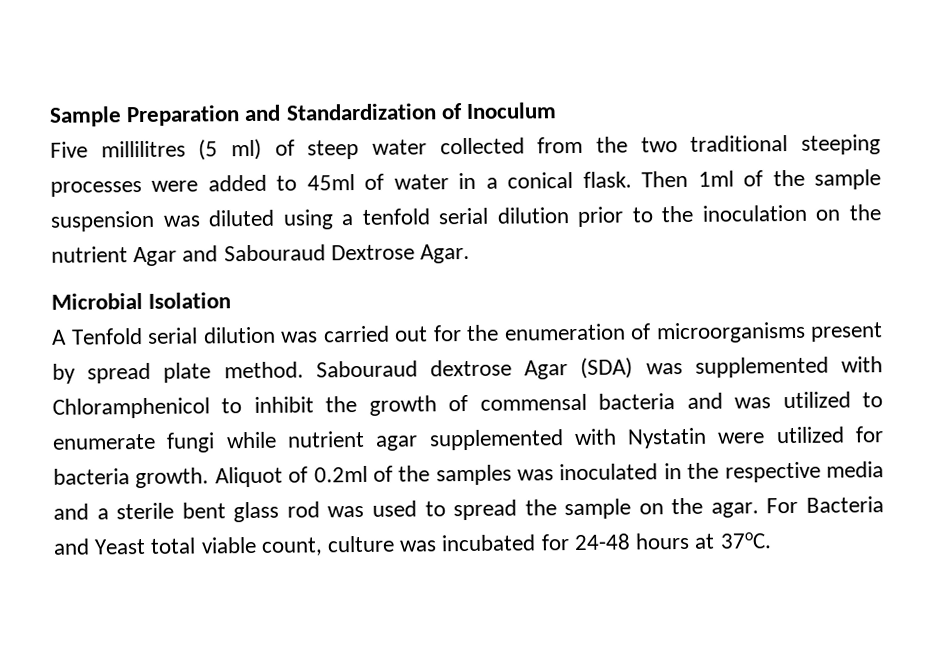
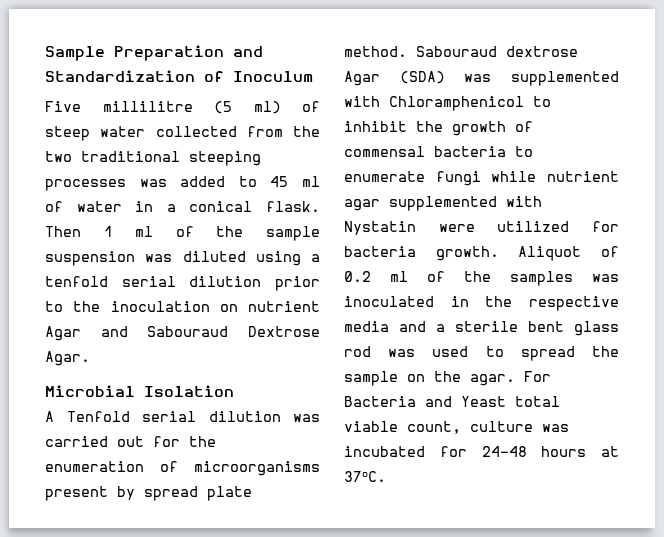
[100,140,186,158] millilitres -> [102,101,193,112] millilitre
[151,180,199,192] were -> [139,179,167,187] was
[306,174,355,191] 45ml -> [270,176,320,187] 45 ml
[697,170,734,187] 1ml -> [103,226,154,237] 1 ml
[849,204,882,221] the -> (238, 308) none
[686,391,851,409] and was utilized -> (506, 151) none
[313,465,368,483] 0.2ml -> [344,271,408,282] 0.2 ml

